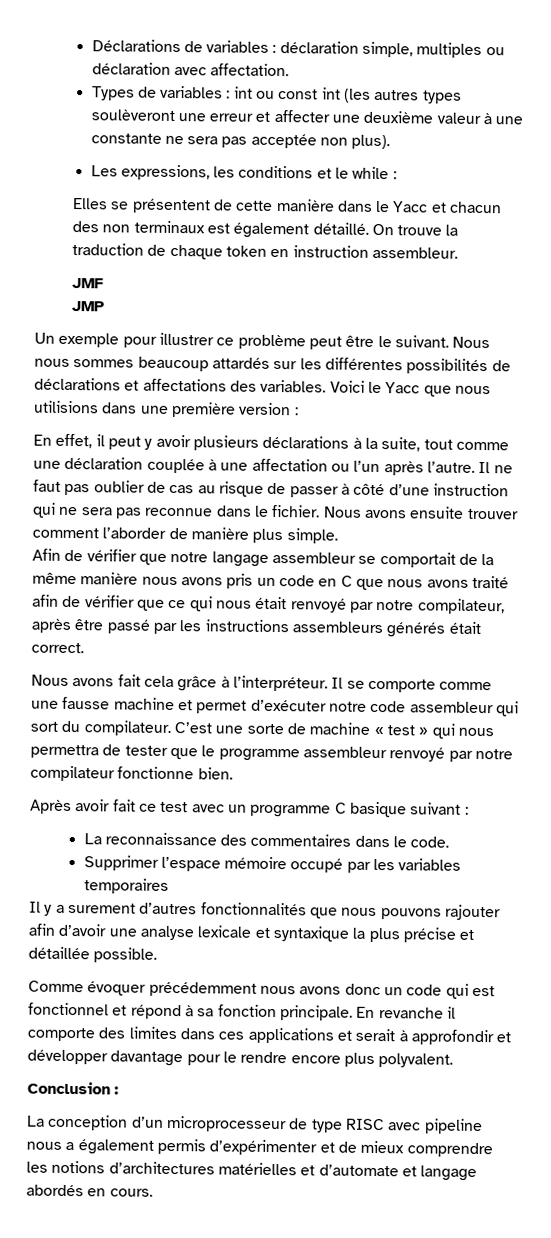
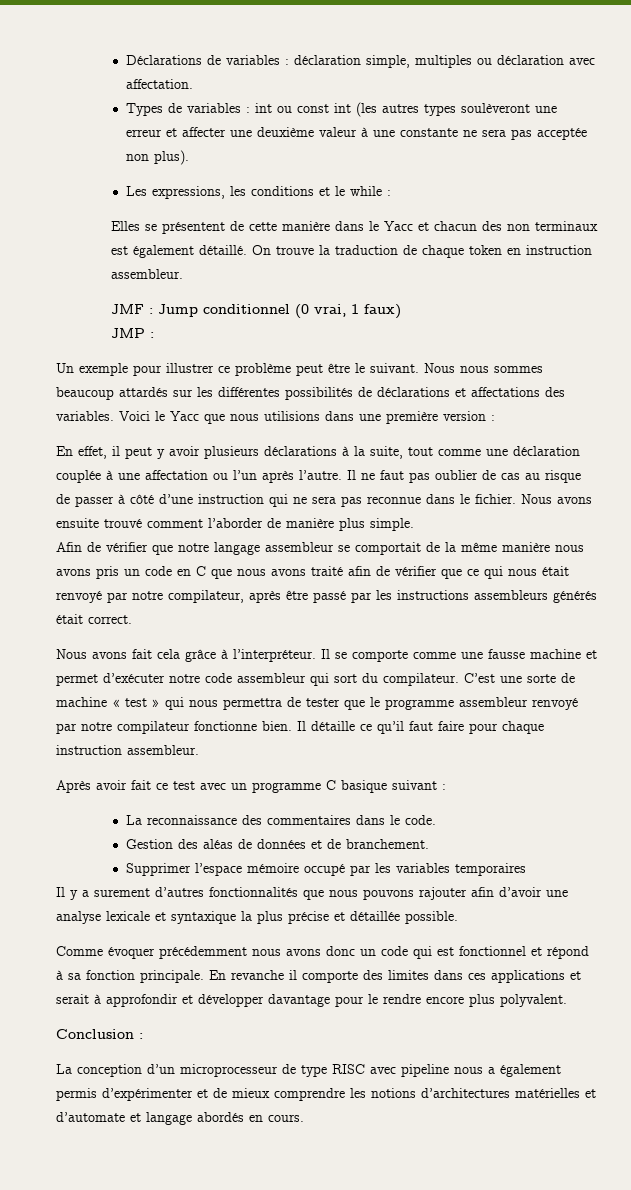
(104, 283) none -> [148,304,401,319] : Jump conditionnel (0 vrai, 1 faux)
(105, 306) none -> [149,332,154,338] :
[466,508,519,520] trouver -> [104,519,142,528] trouvé
(233, 773) none -> [297,721,544,734] [56,745,199,755] Il détaille ce qu’il faut faire pour chaque instruction assembleur.
(450, 842) none -> [126,839,430,849] // Gestion des aléas de données et de branchement.

